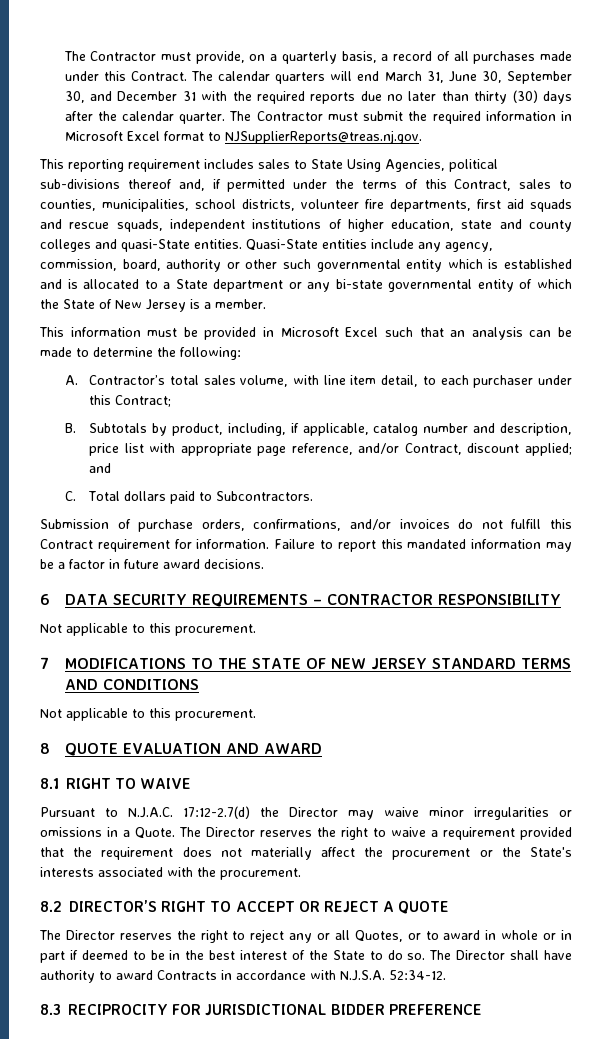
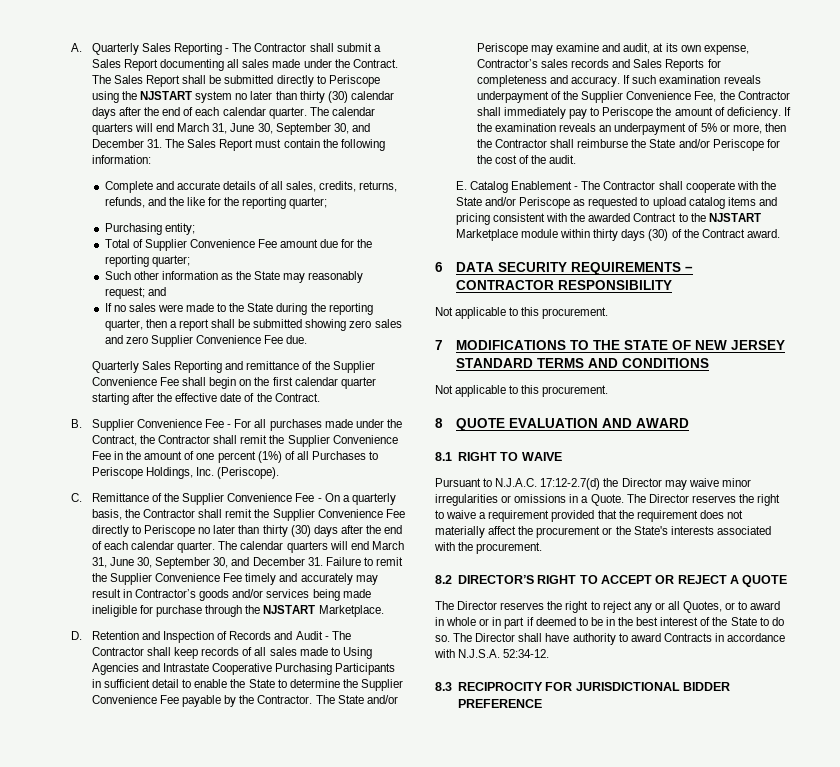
[63,51,572,64] [64,71,126,81] The Contractor must provide, on a quarterly basis, a record of all purchases made under this -> [70,43,381,55] [91,59,350,71] A. Quarterly Sales Reporting - The Contractor shall submit a Sales Report documenting all sales made under the
(213, 76) none -> [114,75,380,87] [91,91,394,103] [91,107,329,119] Sales Report shall be submitted directly to Periscope using the NJSTART system no later than thirty (30) calendar days after the end of each calendar quarter. The
[182,91,382,104] 31 with the required reports due -> [147,139,385,151] [91,155,151,164] [104,181,398,193] [104,197,328,209] [104,223,195,235] [104,239,373,251] [104,255,190,267] [104,271,364,283] [104,287,166,299] [104,303,373,315] [104,319,402,331] [104,335,308,347] [91,361,375,373] [91,377,376,389] [91,393,320,405] [70,419,402,431] [91,435,398,447] [91,451,379,463] [91,467,280,479] [70,493,396,505] [91,509,405,521] [91,525,196,537] 31. The Sales Report must contain the following information: // Complete and accurate details of all sales, credits, returns, refunds, and the like for the reporting quarter; // Purchasing entity; // Total of Supplier Convenience Fee amount due for the reporting quarter; // Such other information as the State may reasonably request; and // If no sales were made to the State during the reporting quarter, then a report shall be submitted showing zero sales and zero Supplier Convenience Fee due. // Quarterly Sales Reporting and remittance of the Supplier Convenience Fee shall begin on the first calendar quarter starting after the effective date of the Contract. // B. Supplier Convenience Fee - For all purchases made under the Contract, the Contractor shall remit the Supplier Convenience Fee in the amount of one percent (1%) of all Purchases to Periscope Holdings, Inc. (Periscope). // C. Remittance of the Supplier Convenience Fee - On a quarterly basis, the Contractor shall remit the Supplier Convenience Fee directly to Periscope
[122,111,572,124] [64,130,422,144] [39,159,498,172] [40,179,572,192] [40,199,572,212] [40,219,573,232] [40,239,493,252] [40,259,573,272] [40,279,572,292] [40,299,266,312] [39,327,573,340] [40,347,241,360] [64,375,572,388] [89,395,172,407] [64,423,572,436] [89,443,573,456] [89,463,112,473] [64,491,314,504] [40,519,573,532] [40,539,573,552] [40,559,264,569] calendar quarter. The Contractor must submit the required information in Microsoft Excel format to NJSupplierReports@treas.nj.gov. // This reporting requirement includes sales to State Using Agencies, political sub-divisions thereof and, if permitted under the terms of this Contract, sales to counties, municipalities, school districts, volunteer fire departments, first aid squads and rescue squads, independent institutions of higher education, state and county colleges and quasi-State entities. Quasi-State entities include any agency, commission, board, authority or other such governmental entity which is established and is allocated to a State department or any bi-state governmental entity of which the State of New Jersey is a member. // This information must be provided in Microsoft Excel such that an analysis can be made to determine the following: // A. Contractor’s total sales volume, with line item detail, to each purchaser under this Contract; // B. Subtotals by product, including, if applicable, catalog number and description, price list with appropriate page reference, and/or Contract, discount applied; and // C. Total dollars paid to Subcontractors. // Submission of purchase orders, confirmations, and/or invoices do not fulfill this Contract requirement for information. Failure to report this mandated information may be a factor in future award decisions. -> [384,525,403,534] [91,541,404,553] [91,557,403,569] [91,573,378,585] [91,589,371,601] [91,605,384,617] [70,631,351,643] [91,647,372,659] [91,663,396,675] [91,679,403,691] [91,695,398,707] [476,43,749,55] [476,59,721,71] [476,75,761,87] [476,91,790,103] [476,107,791,119] [476,123,786,135] [476,139,780,151] [476,155,577,164] [455,181,776,193] [455,197,777,209] [455,213,761,225] [455,229,780,241] end of each calendar quarter. The calendar quarters will end March 31, June 30, September 30, and December 31. Failure to remit the Supplier Convenience Fee timely and accurately may result in Contractor’s goods and/or services being made ineligible for purchase through the NJSTART Marketplace. // D. Retention and Inspection of Records and Audit - The Contractor shall keep records of all sales made to Using Agencies and Intrastate Cooperative Purchasing Participants in sufficient detail to enable the State to determine the Supplier Convenience Fee payable by the Contractor. The State and/or Periscope may examine and audit, at its own expense, Contractor’s sales records and Sales Reports for completeness and accuracy. If such examination reveals underpayment of the Supplier Convenience Fee, the Contractor shall immediately pay to Periscope the amount of deficiency. If the examination reveals an underpayment of 5% or more, then the Contractor shall reimburse the State and/or Periscope for the cost of the audit. // E. Catalog Enablement - The Contractor shall cooperate with the State and/or Periscope as requested to upload catalog items and pricing consistent with the awarded Contract to the NJSTART Marketplace module within thirty days (30) of the Contract award.

